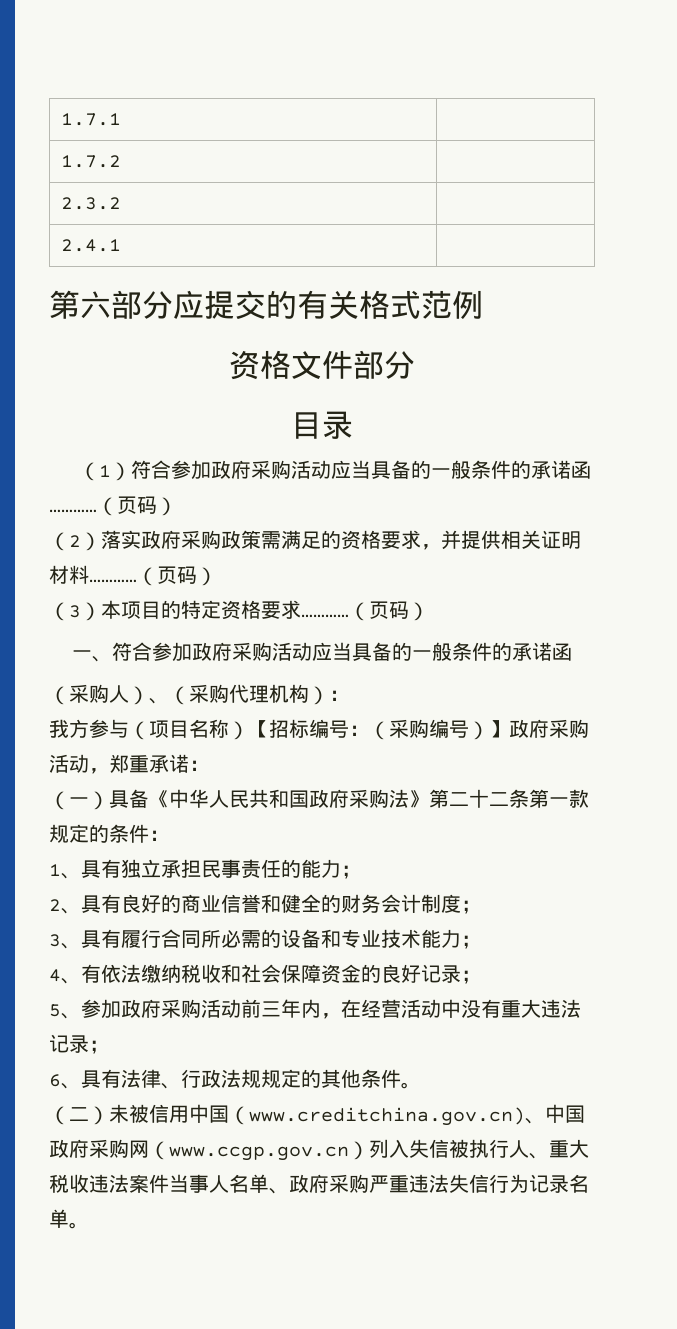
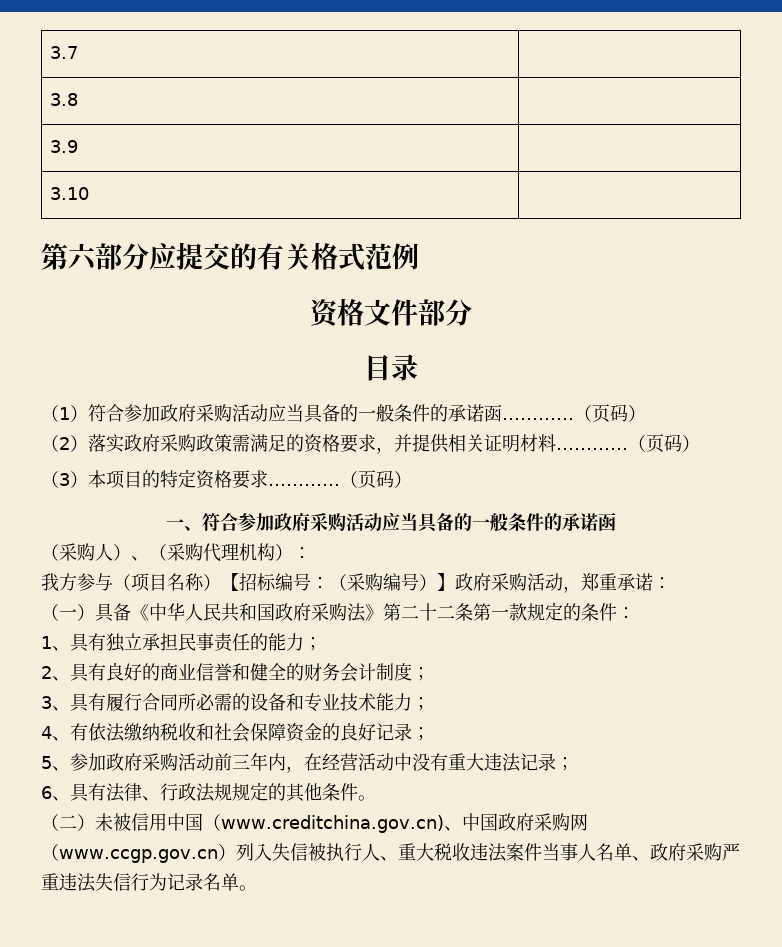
[61,113,122,126] [61,155,122,168] [61,197,122,210] [61,239,122,252] 1.7.1 | // 1.7.2 | // 2.3.2 | // 2.4.1 -> [49,46,78,59] [49,93,78,106] [49,140,78,153] [49,187,89,200] 3.7 | // 3.8 | // 3.9 | // 3.10

